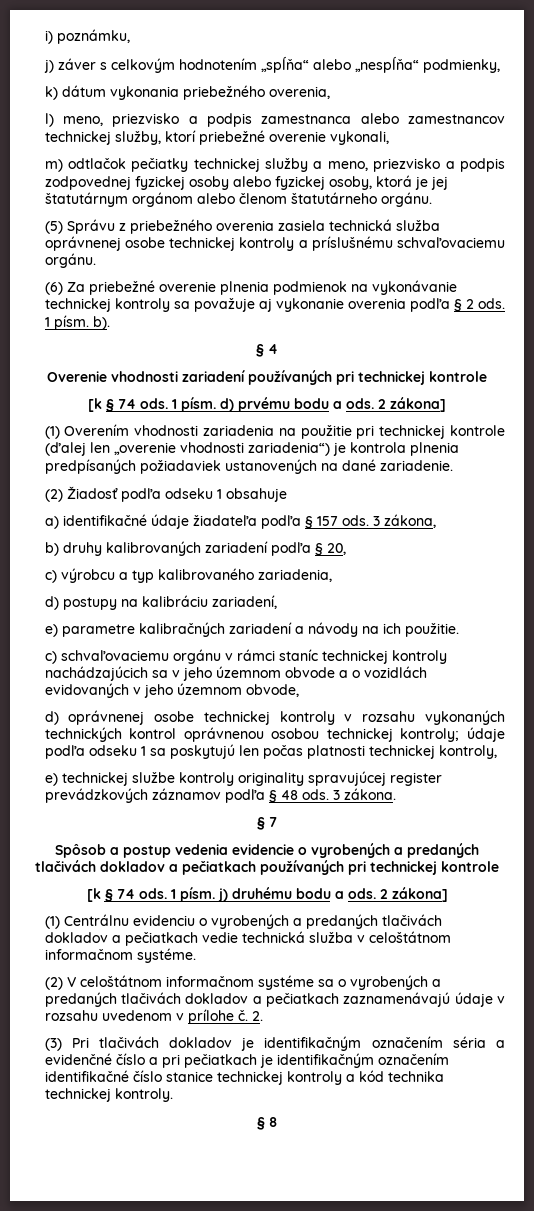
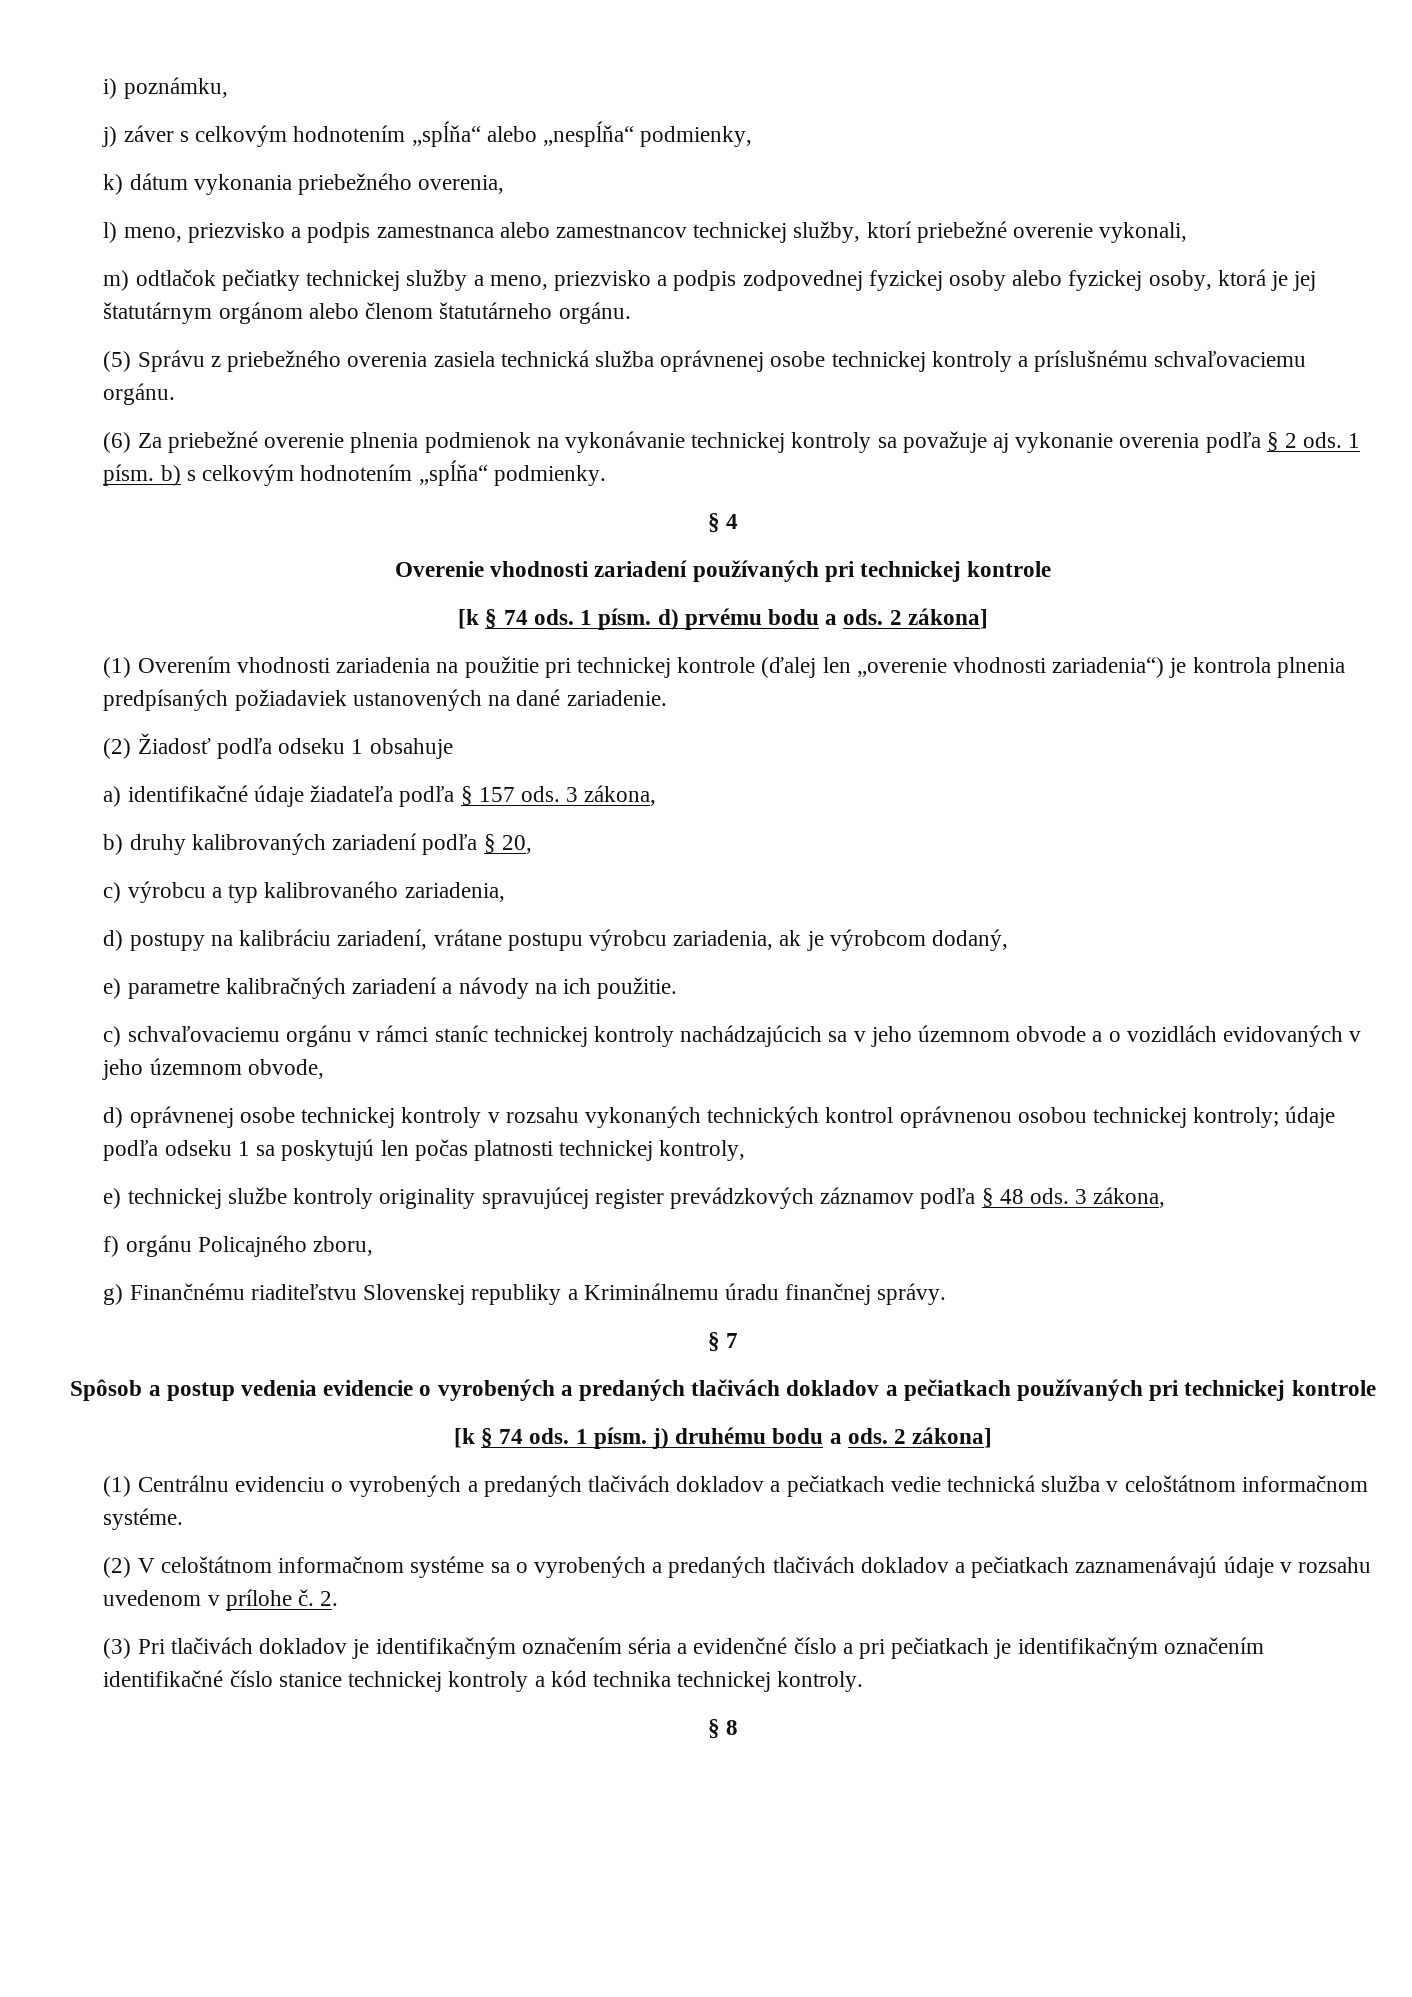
[92,316,110,330] b). -> [160,460,606,486] b) s celkovým hodnotením „spĺňa“ podmienky.
(277, 602) none -> [433,929,1008,951] vrátane postupu výrobcu zariadenia, ak je výrobcom dodaný,
[343,788,396,800] zákona. -> [1093,1187,1166,1208] [103,1235,374,1257] [103,1283,947,1305] zákona, // f) orgánu Policajného zboru, // g) Finančnému riaditeľstvu Slovenskej republiky a Kriminálnemu úradu finančnej správy.

